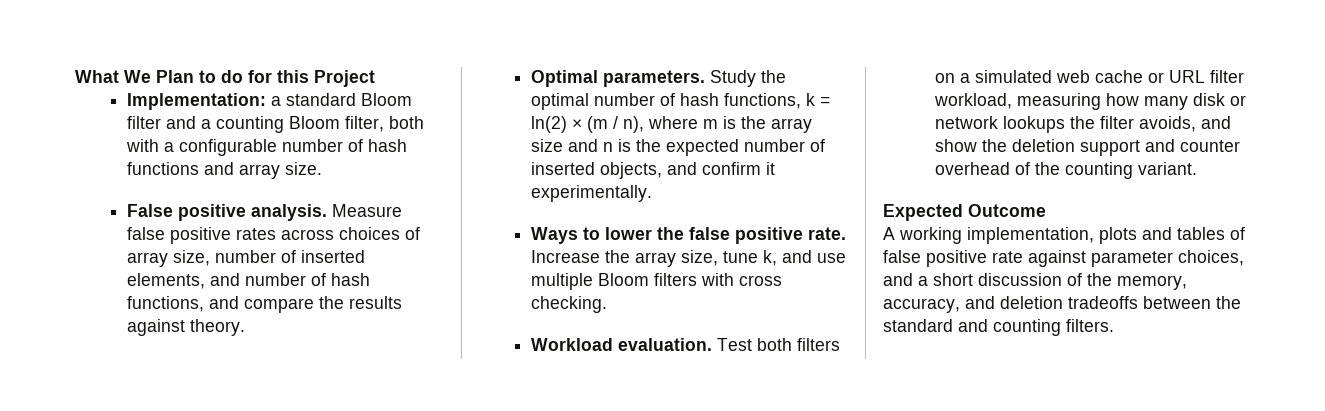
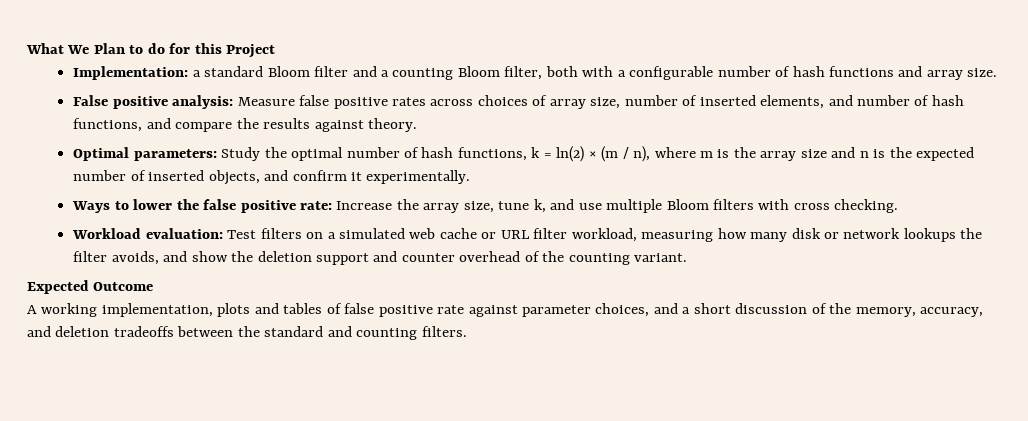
[250,204,327,221] analysis. -> [172,95,234,109] analysis:
[602,70,705,87] parameters. -> [133,149,217,161] parameters:
[807,227,846,240] rate. -> [299,201,332,210] rate:
[617,338,792,351] evaluation. Test both -> [145,228,257,239] evaluation: Test

